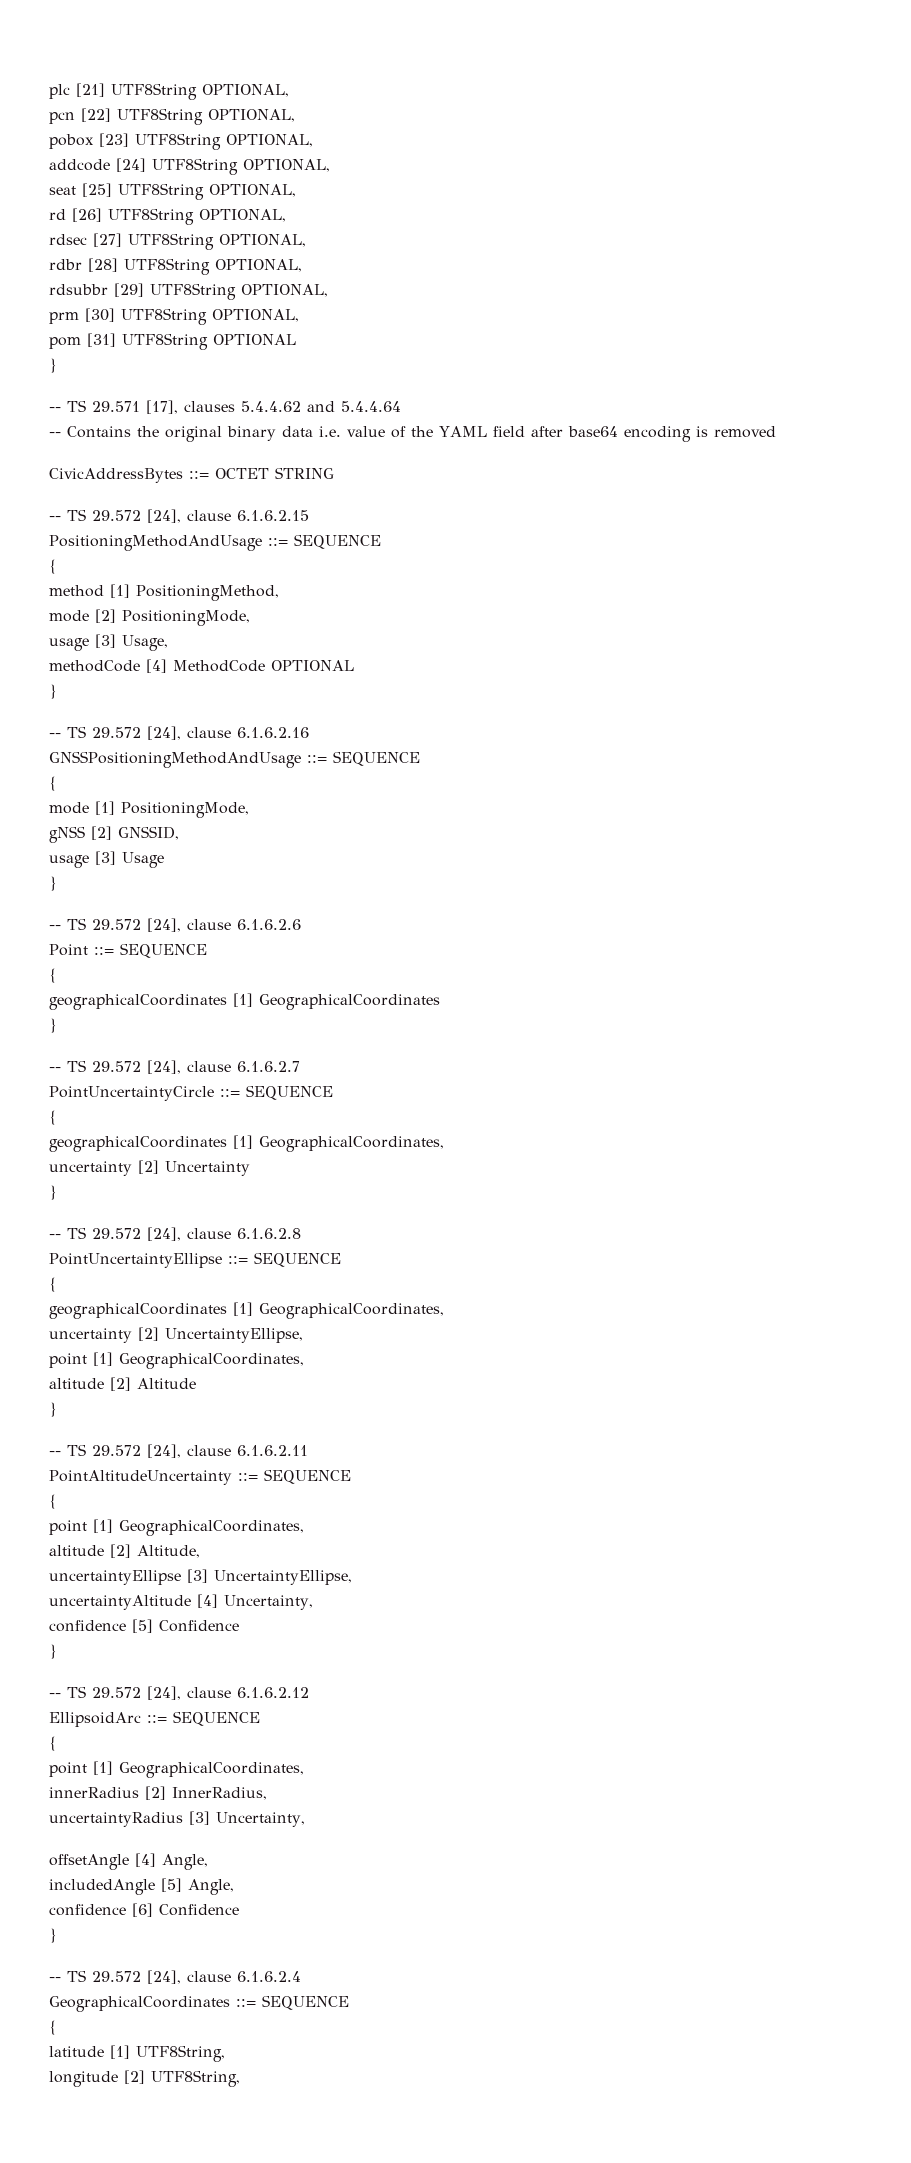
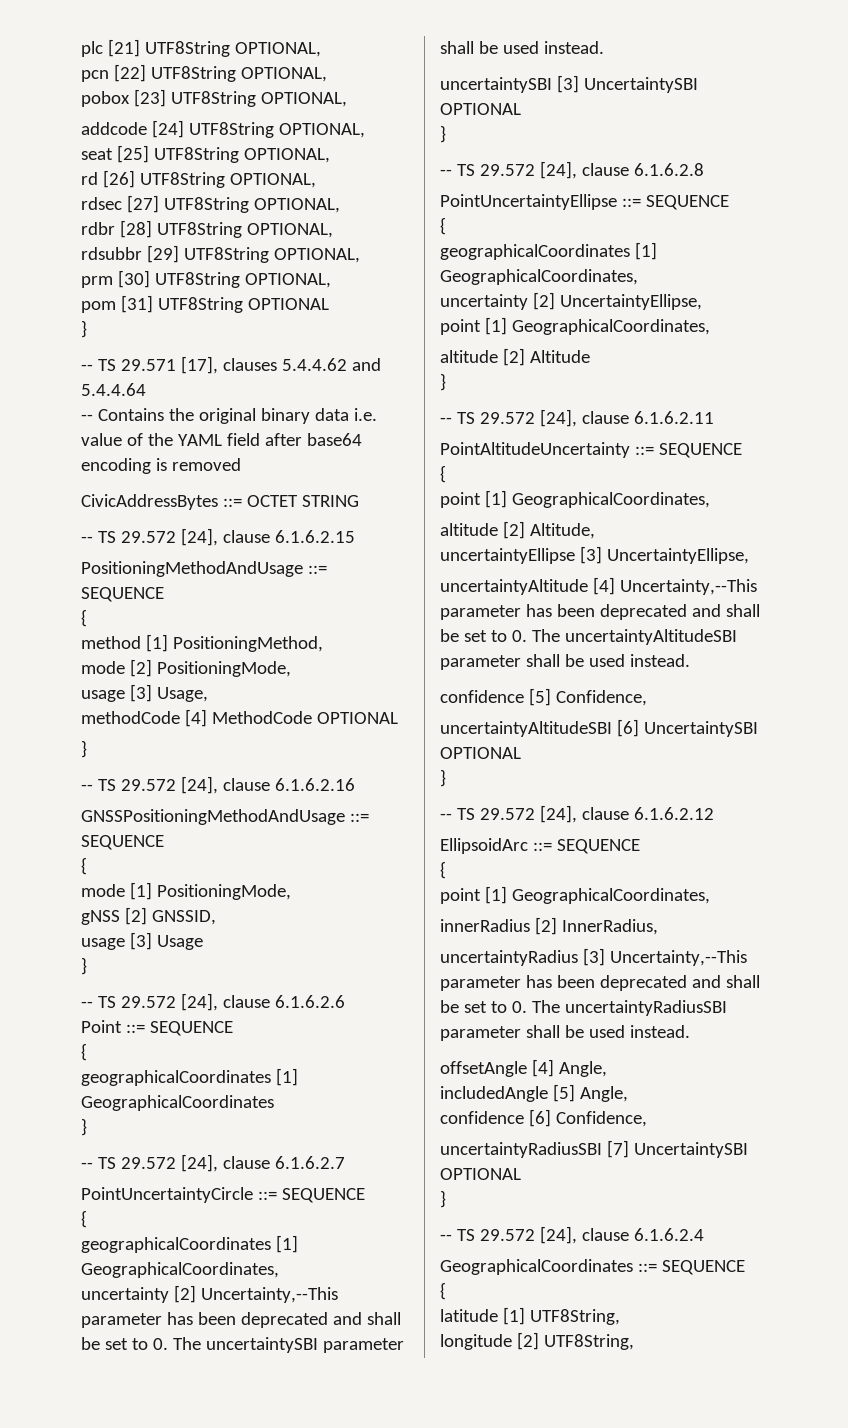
[165,1161,250,1176] Uncertainty -> [200,1287,338,1303] [81,1312,401,1328] [81,1337,404,1353] [440,41,604,54] [440,75,698,93] [440,103,521,115] Uncertainty,--This parameter has been deprecated and shall be set to 0. The uncertaintySBI parameter shall be used instead. // uncertaintySBI [3] UncertaintySBI OPTIONAL
[224,1595,313,1610] [49,1619,239,1633] Uncertainty, // confidence [5] Confidence -> [619,579,757,595] [440,604,760,620] [440,629,737,645] [440,654,690,670] [440,688,647,706] [440,719,758,737] [440,747,521,759] Uncertainty,--This parameter has been deprecated and shall be set to 0. The uncertaintyAltitudeSBI parameter shall be used instead. // confidence [5] Confidence, // uncertaintyAltitudeSBI [6] UncertaintySBI OPTIONAL
[216,1812,305,1827] Uncertainty, -> [609,950,747,966] [440,975,760,991] [440,1000,727,1016] [440,1025,690,1041] Uncertainty,--This parameter has been deprecated and shall be set to 0. The uncertaintyRadiusSBI parameter shall be used instead.
[159,1904,239,1916] Confidence -> [555,1111,647,1127] [440,1140,748,1158] [440,1168,521,1180] Confidence, // uncertaintyRadiusSBI [7] UncertaintySBI OPTIONAL

